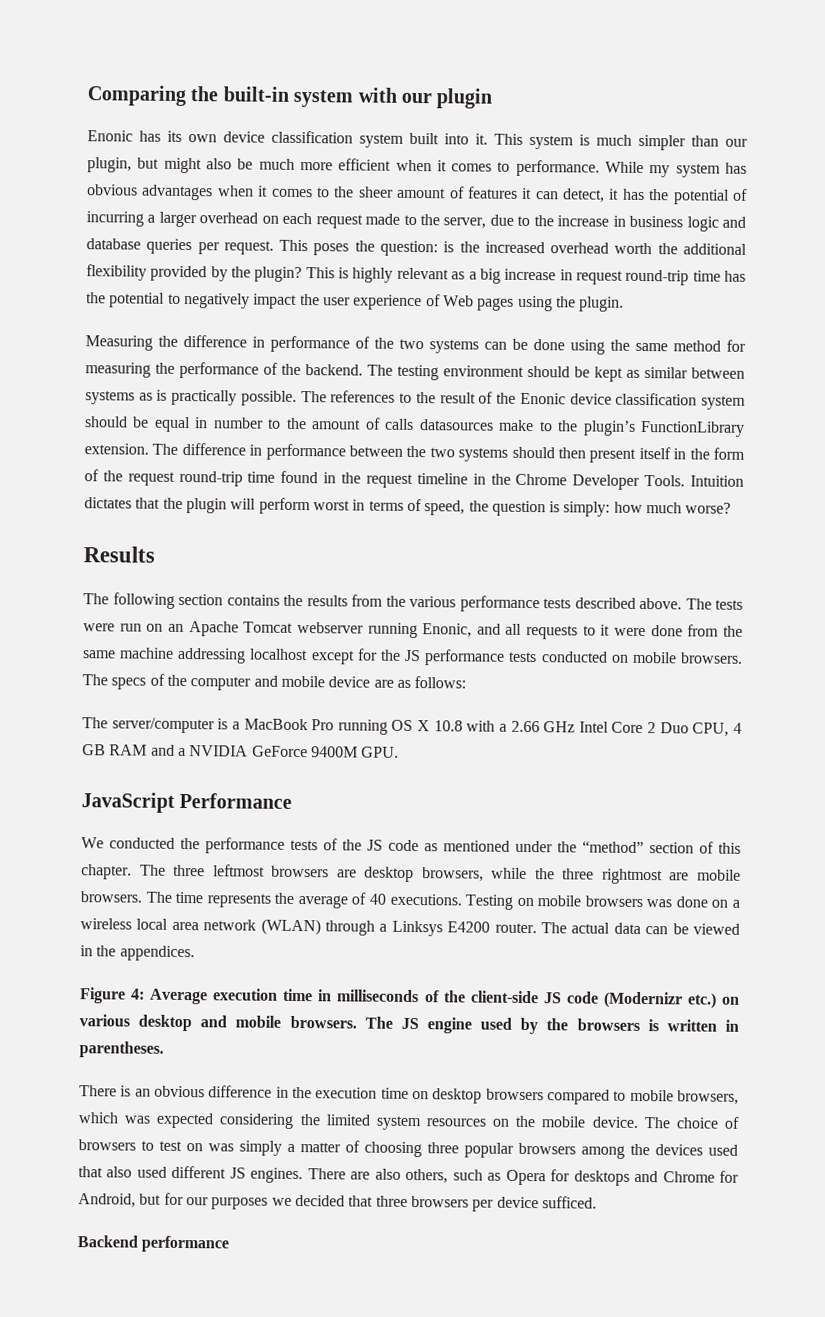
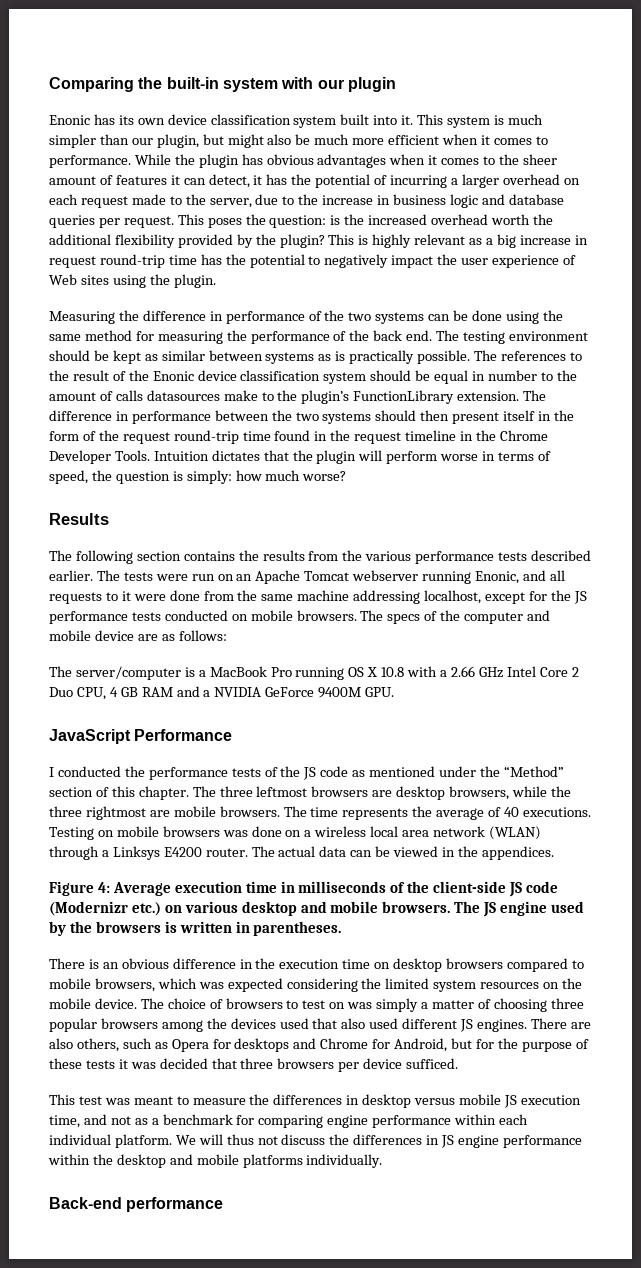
[649,163,721,178] my system -> [174,154,239,168] the plugin
[477,297,515,311] pages -> [80,275,109,285] sites
[305,364,363,376] backend. -> [373,330,433,341] back end.
[312,500,350,511] worst -> [440,454,479,461] worse
[639,597,682,610] above. -> [49,570,93,581] earlier.
[249,648,309,661] localhost -> [424,590,482,604] localhost,
[81,837,104,849] We -> [49,767,54,777] I
[582,840,644,854] “method” -> [503,766,564,777] “Method”
[185,1197,292,1210] our purposes we -> [497,1038,589,1052] [49,1058,156,1069] the purpose of these tests it was
[77,1235,138,1248] Backend -> [49,1094,581,1108] [49,1114,529,1128] [49,1134,582,1148] [48,1154,383,1168] [49,1197,122,1209] This test was meant to measure the differences in desktop versus mobile JS execution time, and not as a benchmark for comparing engine performance within each individual platform. We will thus not discuss the differences in JS engine performance within the desktop and mobile platforms individually. // Back-end

